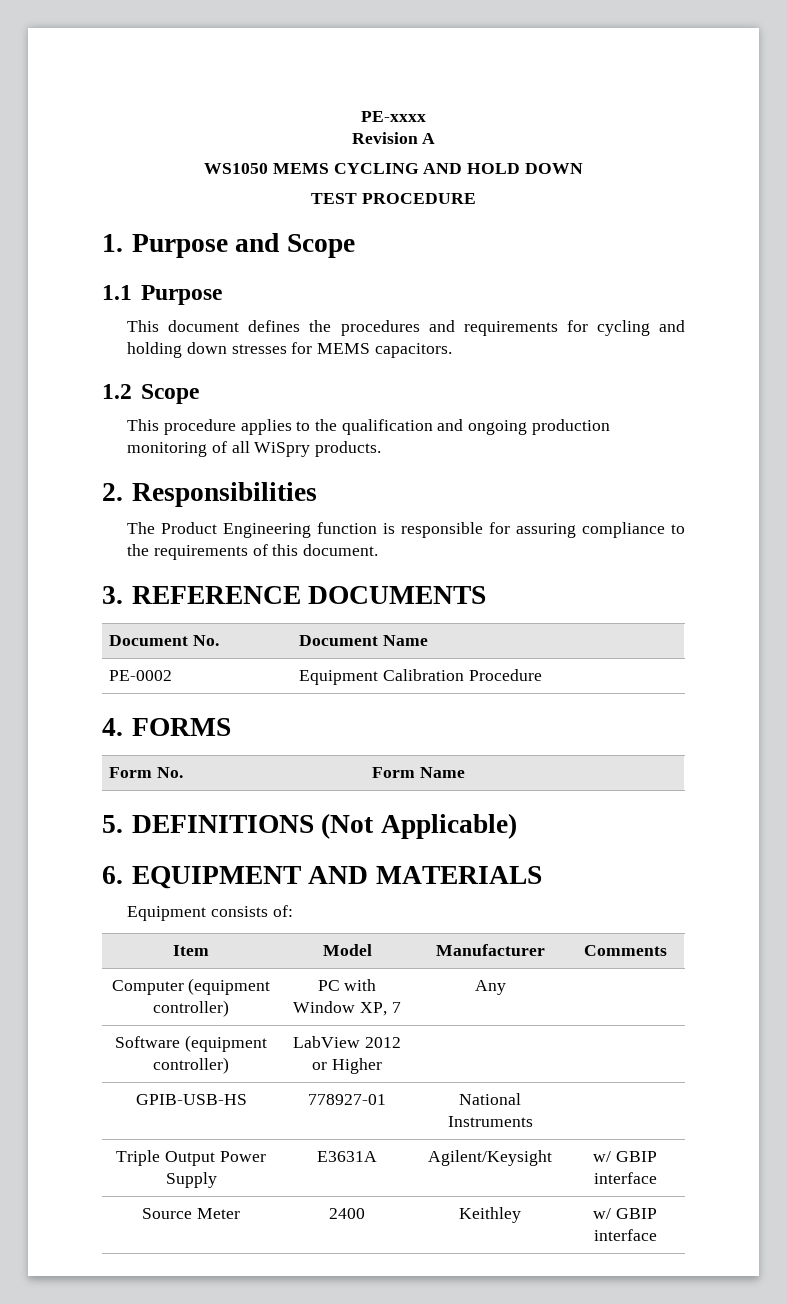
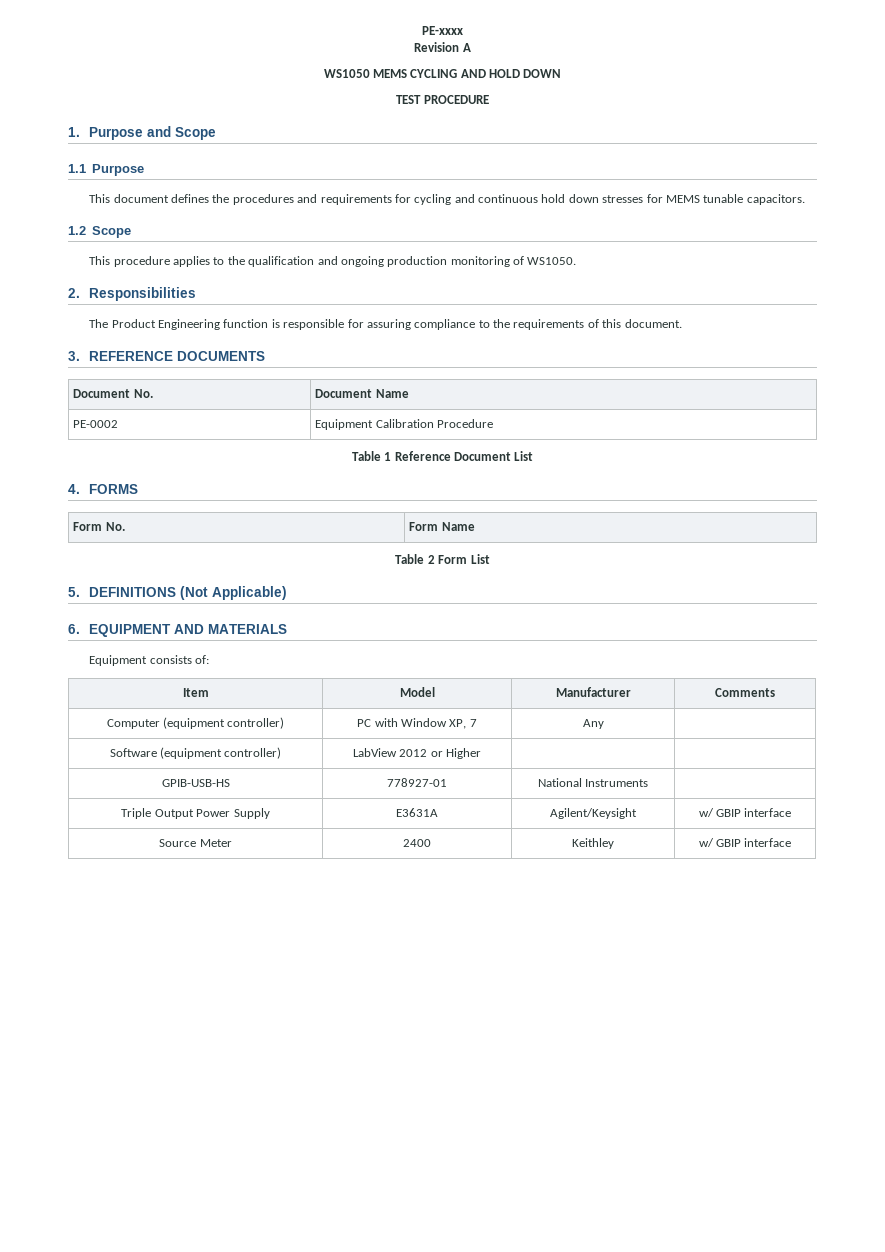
[127,342,183,358] holding -> [478,194,566,203] continuous hold
(371, 348) none -> [703,194,744,203] tunable
[231,441,382,457] all WiSpry products. -> [527,257,577,265] WS1050.
(542, 675) none -> [351,451,534,461] // Table 1 Reference Document List
(466, 772) none -> [395,554,490,564] // Table 2 Form List

